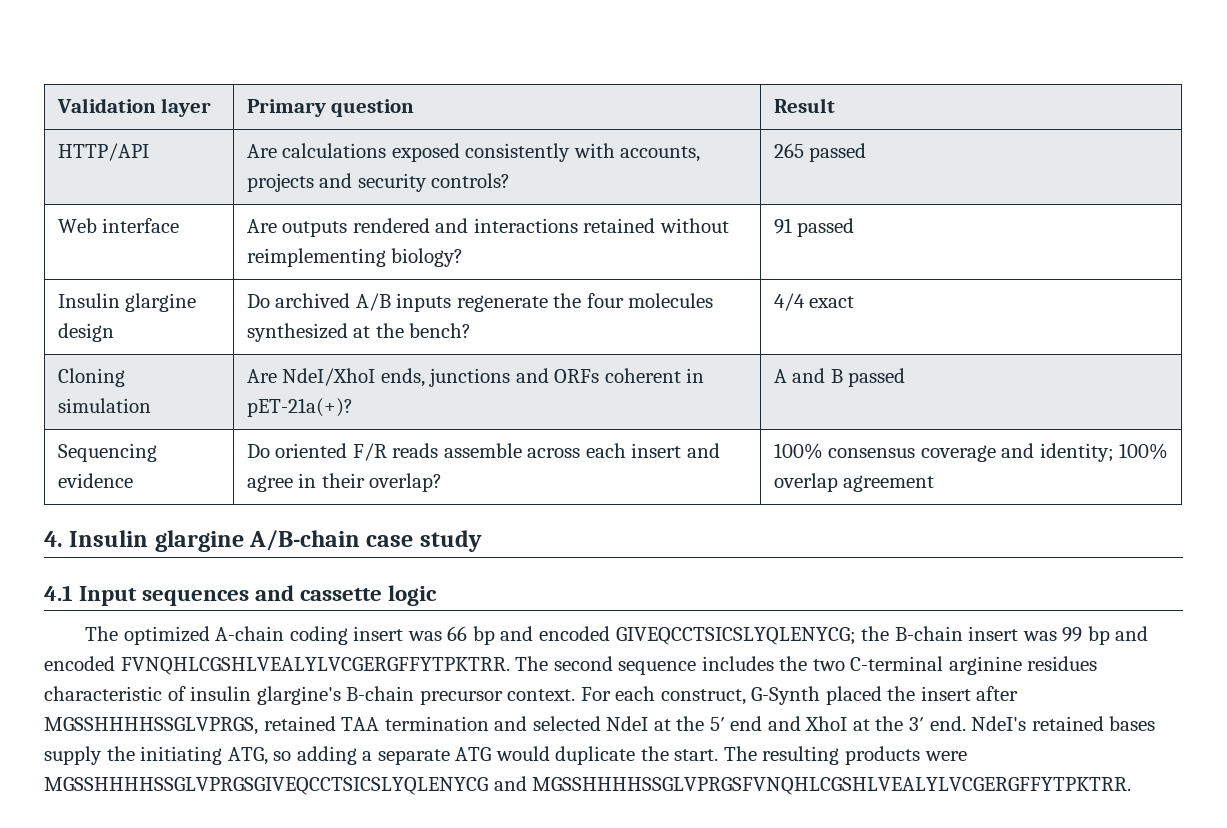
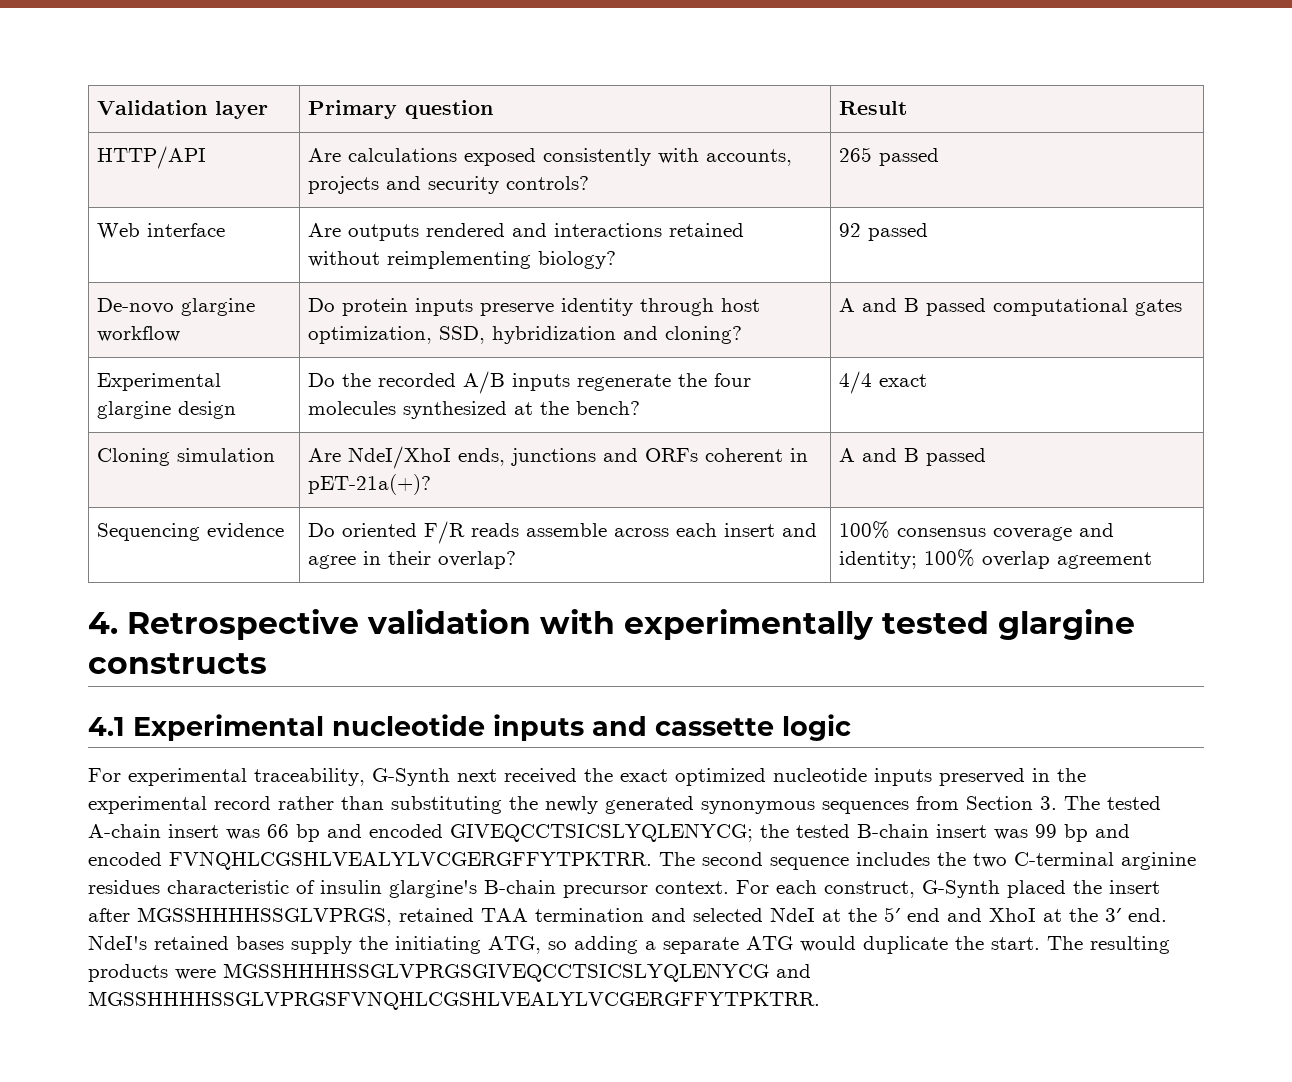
[773,218,855,237] [57,293,120,308] 91 passed // Insulin -> [838,223,928,241] [96,298,255,316] [96,326,180,342] [307,298,760,316] [307,326,742,344] [838,298,1182,316] [96,373,221,391] 92 passed // De-novo glargine workflow | Do protein inputs preserve identity through host optimization, SSD, hybridization and cloning? | A and B passed computational gates // Experimental
[275,293,351,308] archived -> [341,373,456,387] the recorded
[69,530,482,552] [44,585,438,606] [85,626,348,645] Insulin glargine A/B-chain case study // 4.1 Input sequences and cassette logic // The optimized A-chain coding -> [127,609,1135,640] [88,653,267,674] [88,714,851,741] [88,768,1086,786] [88,796,1161,814] [88,824,161,838] Retrospective validation with experimentally tested glargine constructs // 4.1 Experimental nucleotide inputs and cassette logic // For experimental traceability, G-Synth next received the exact optimized nucleotide inputs preserved in the experimental record rather than substituting the newly generated synonymous sequences from Section 3. The tested A-chain
(890, 633) none -> [796,824,850,838] tested

